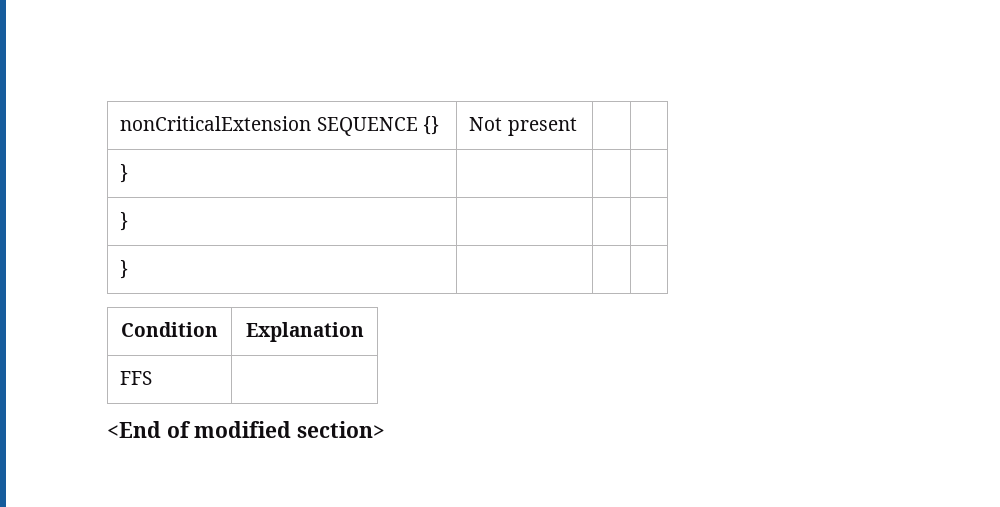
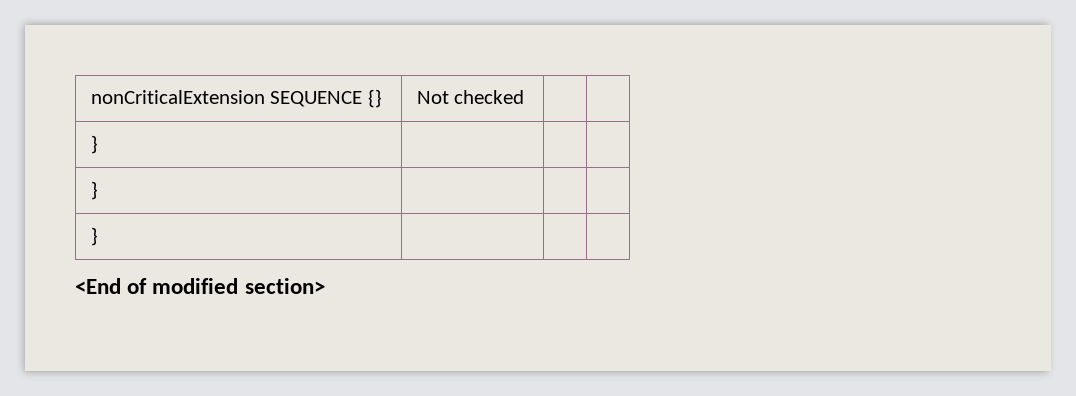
[507,117,577,136] present -> [454,90,525,104] checked
[121,322,218,337] [245,322,364,342] [120,371,153,385] // Condition | Explanation // FFS | -> (98, 236) none

